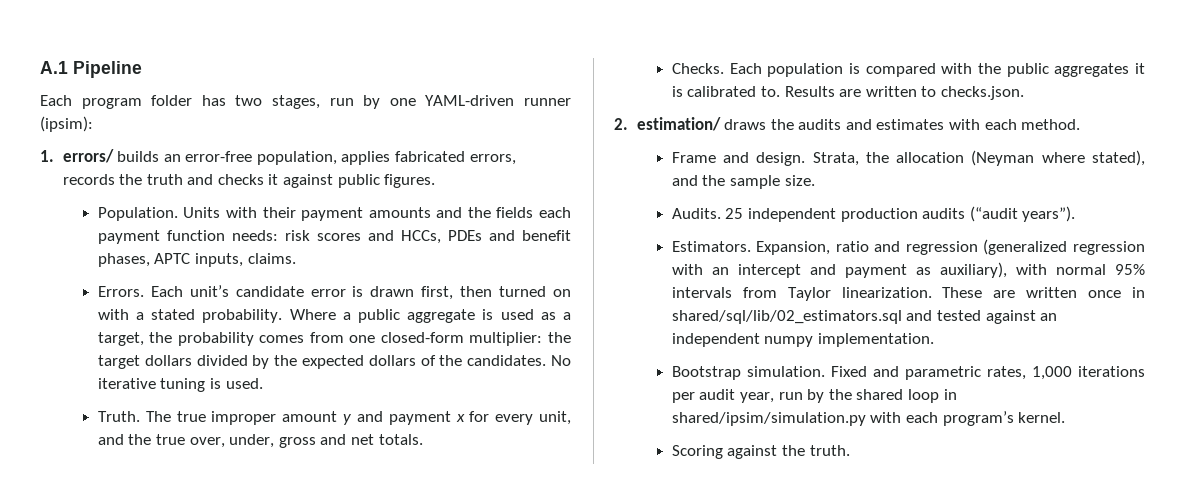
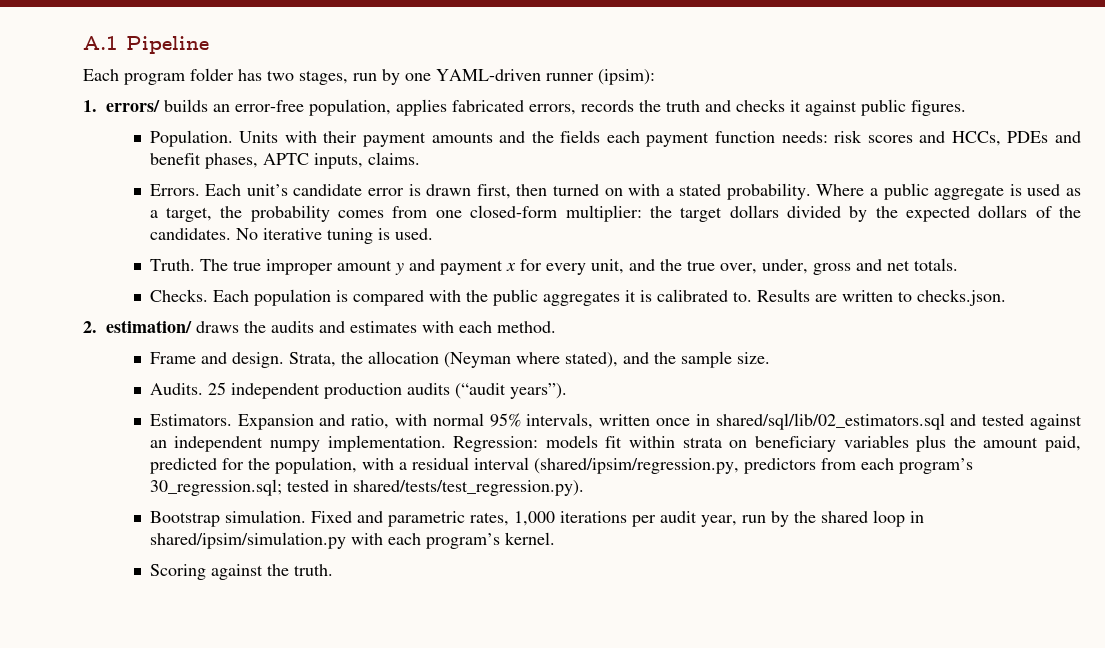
[756,239,1145,255] [671,262,1145,278] [671,287,1016,301] Expansion, ratio and regression (generalized regression with an intercept and payment as auxiliary), with normal 95% intervals from Taylor linearization. These are -> [237,413,594,430] Expansion and ratio, with normal 95% intervals,
(935, 340) none -> [453,435,1082,452] [149,457,973,474] [149,479,584,496] Regression: models fit within strata on beneficiary variables plus the amount paid, predicted for the population, with a residual interval (shared/ipsim/regression.py, predictors from each program’s 30_regression.sql; tested in shared/tests/test_regression.py).

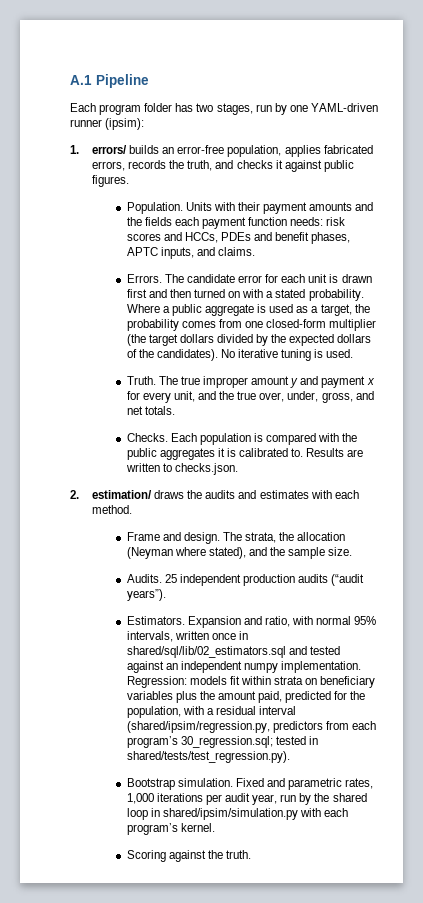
[666,100,701,112] truth -> [187,160,213,171] truth,
(363, 161) none -> [196,247,215,256] and
[205,184,511,199] Each unit’s candidate error is drawn first, -> [164,274,372,283] [126,289,167,298] The candidate error for each unit is drawn first and
[565,205,672,222] multiplier: the -> [329,319,377,331] [126,334,146,346] multiplier (the
[149,228,231,240] candidates. -> [156,349,218,361] candidates).
[812,263,851,275] gross -> [321,392,353,403] gross,
[288,352,336,367] Strata, -> [223,532,277,543] The strata,

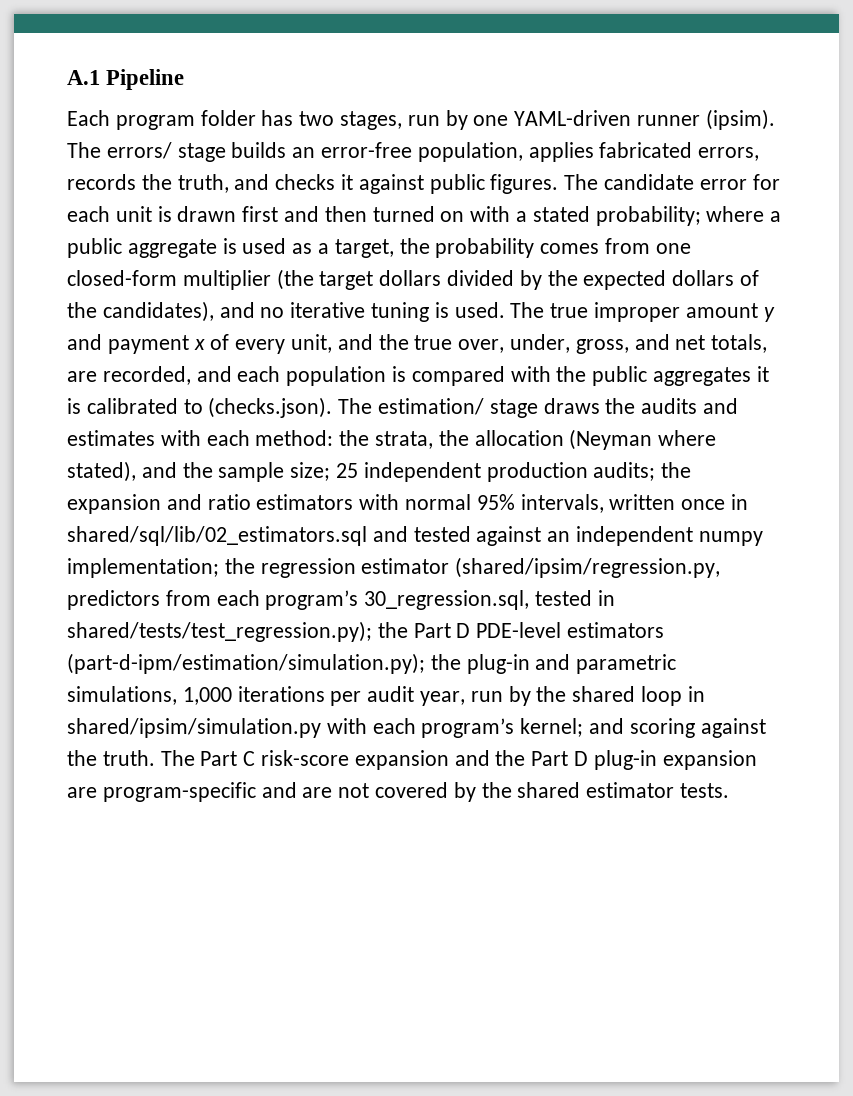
[105,118,145,130] [70,145,128,154] (ipsim): // 1. errors/ -> [705,109,775,130] [67,142,226,162] (ipsim). The errors/ stage
[126,202,374,214] [126,217,346,229] [126,232,351,244] [126,247,256,259] [126,274,162,283] // Population. Units with their payment amounts and the fields each payment function needs: risk scores and HCCs, PDEs and benefit phases, APTC inputs, and claims. // Errors. -> (559, 184) none
[308,289,364,301] [126,304,160,313] probability. Where -> [595,206,765,226] probability; where
[156,349,236,361] candidates). No -> [102,301,285,322] candidates), and no
[126,376,156,385] // Truth. -> (505, 310) none
[126,391,140,400] for -> [210,334,230,350] of
[144,406,175,415] [126,433,197,442] totals. // Checks. Each -> [711,334,768,353] [67,366,281,385] totals, are recorded, and each
[291,448,364,457] [125,463,238,475] [70,490,153,499] to. Results are written to checks.json. // 2. estimation/ -> [183,397,538,418] to (checks.json). The estimation/ stage
[92,505,133,514] [126,532,243,544] method. // Frame and design. The -> [255,430,370,446] method: the
[328,547,353,556] [126,574,162,583] size. // Audits. -> [290,462,331,481] size;
[298,574,365,586] [126,589,166,601] [126,616,291,628] audits (“audit years”). // Estimators. Expansion and ratio, -> [593,462,692,481] [67,494,354,514] audits; the expansion and ratio estimators
[281,661,362,673] [126,676,376,688] [126,691,366,703] [126,706,297,718] implementation. Regression: models fit within strata on beneficiary variables plus the amount paid, predicted for the population, with a residual interval -> [67,558,450,578] implementation; the regression estimator
[180,736,273,748] 30_regression.sql; -> [364,590,530,610] 30_regression.sql,
[126,751,290,763] [126,778,264,790] shared/tests/test_regression.py). // Bootstrap simulation. Fixed -> [67,621,665,642] [67,653,530,674] shared/tests/test_regression.py); the Part D PDE-level estimators (part-d-ipm/estimation/simulation.py); the plug-in
[345,778,374,789] rates, -> [67,686,177,705] simulations,
[180,823,215,832] [126,850,252,862] kernel. // Scoring against the truth. -> [520,718,766,738] [67,750,757,770] [67,782,730,802] kernel; and scoring against the truth. The Part C risk-score expansion and the Part D plug-in expansion are program-specific and are not covered by the shared estimator tests.

